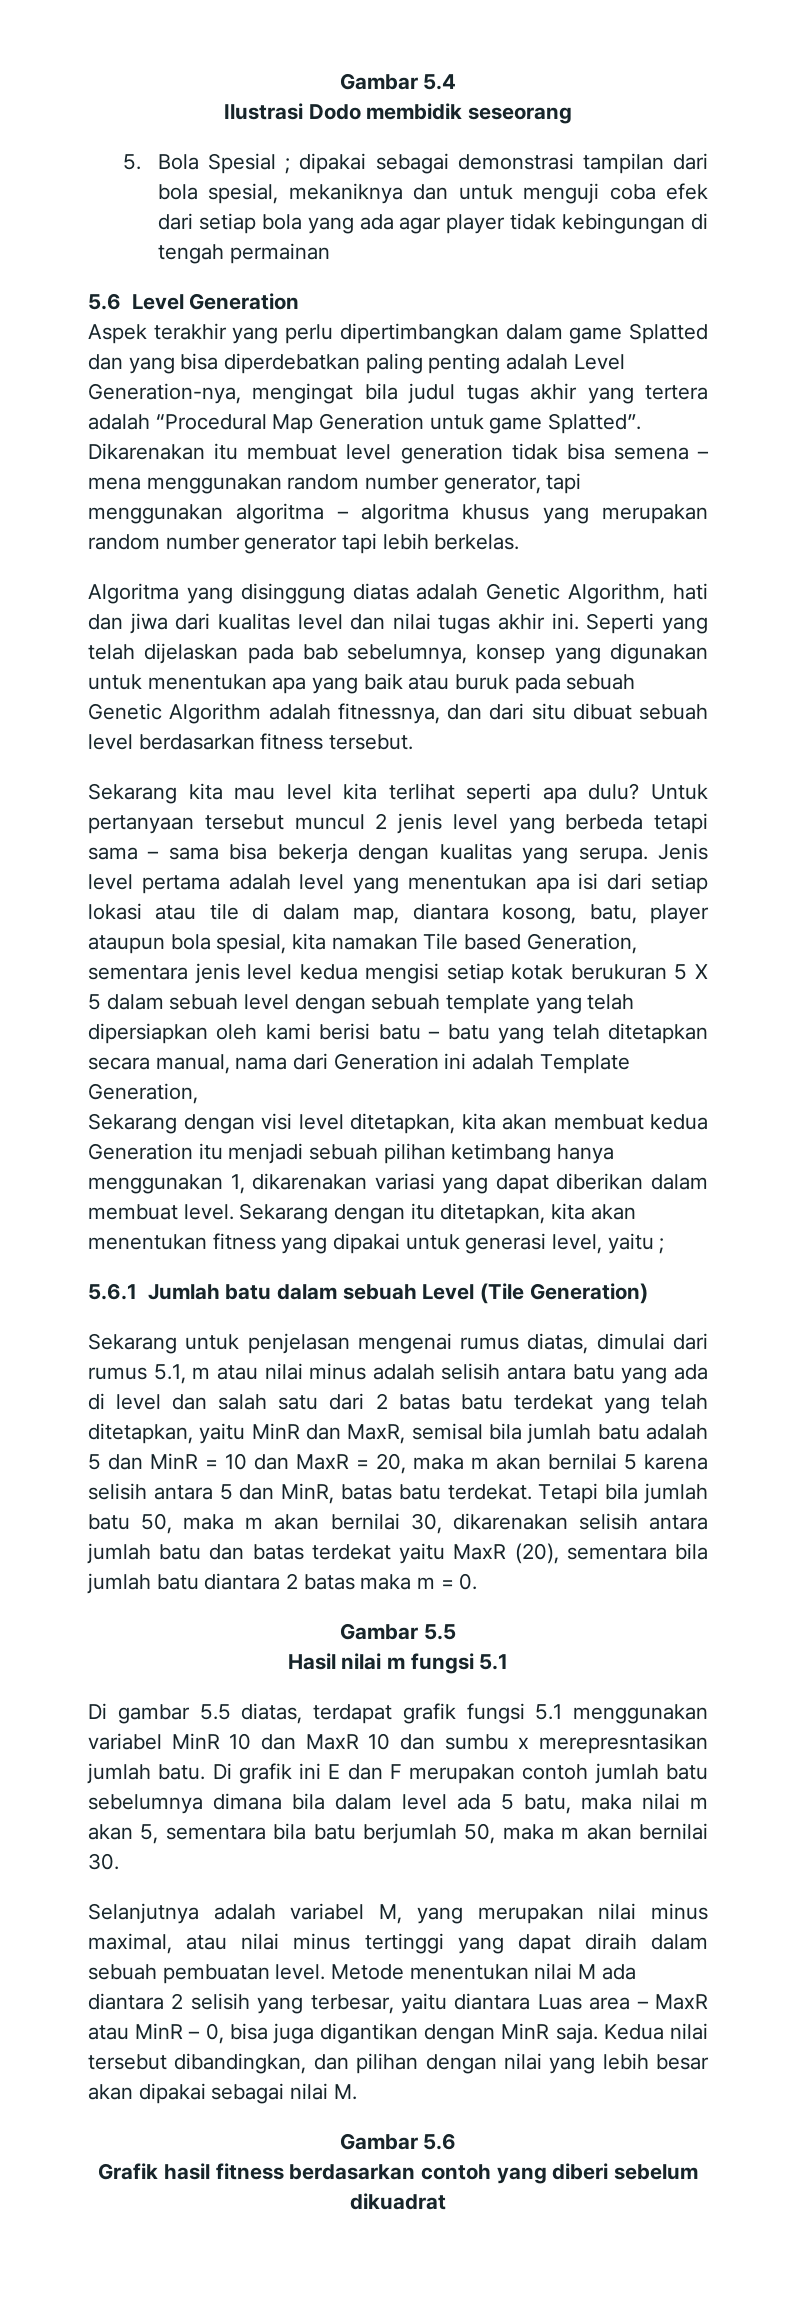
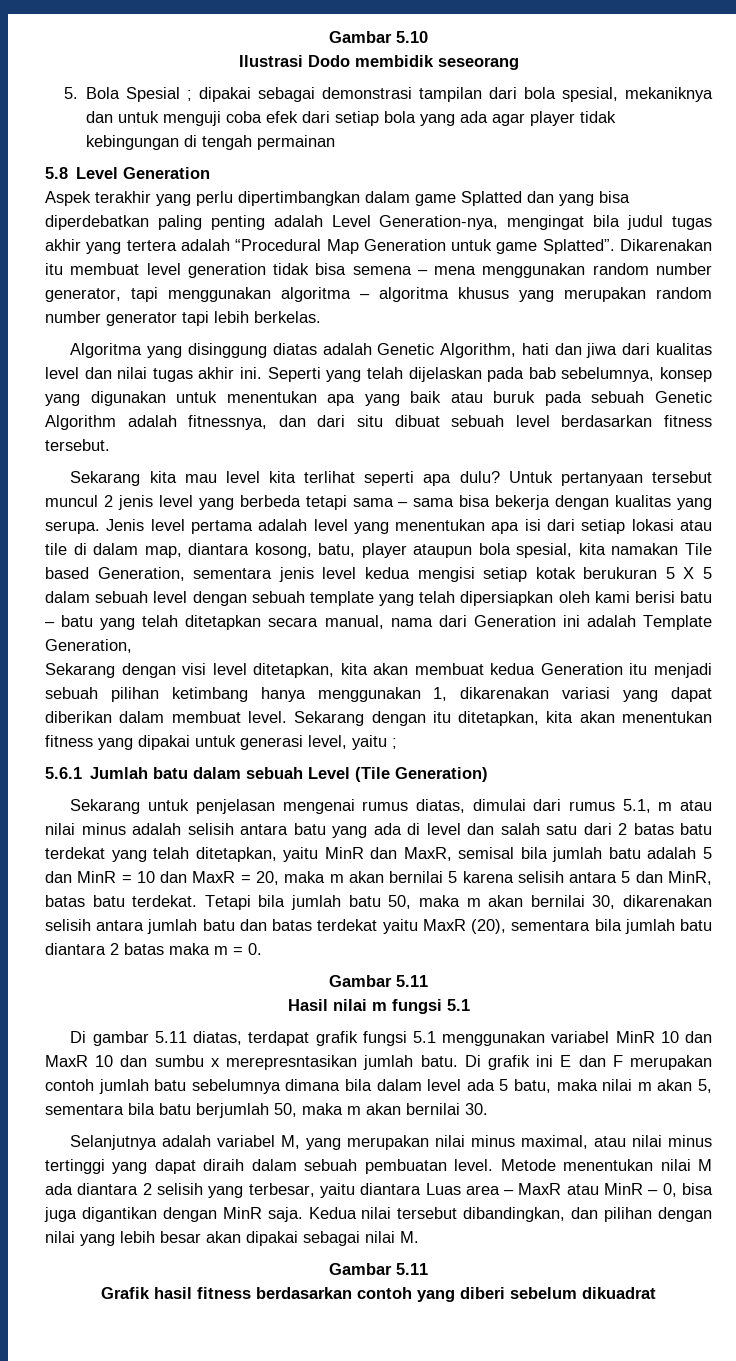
[339,73,457,90] Gambar 5.4 -> [329,31,428,43] Gambar 5.10
[88,293,121,310] 5.6 -> [45,167,68,179] 5.8
[423,1624,456,1640] 5.5 -> [396,975,428,987] 5.11
[199,1704,231,1720] 5.5 -> [154,1031,187,1043] 5.11
[423,2133,457,2150] 5.6 -> [396,1263,428,1275] 5.11

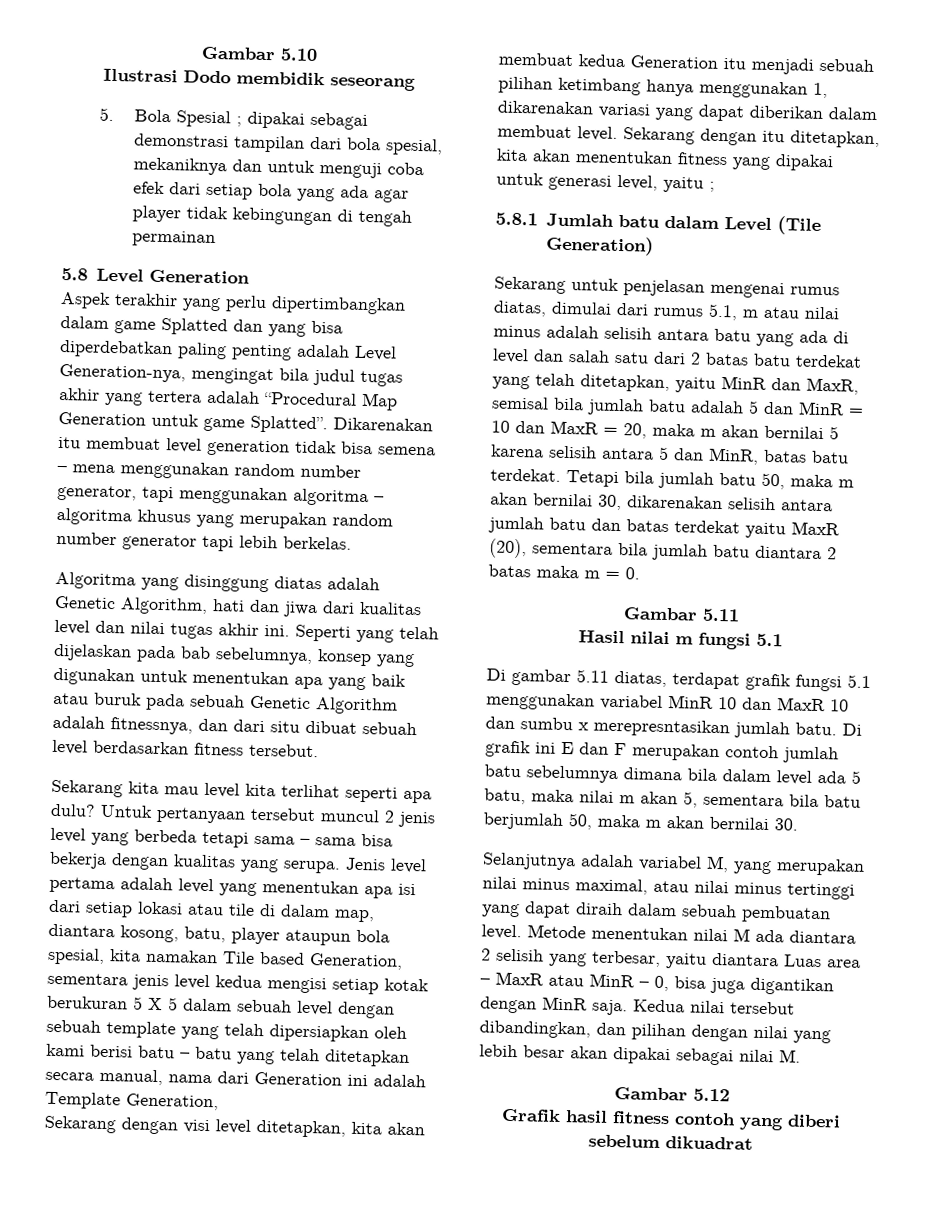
[45,767,82,779] 5.6.1 -> [495,212,538,226] 5.8.1
[246,767,304,779] sebuah -> (719, 222) none
[396,1263,428,1275] 5.11 -> [692,1088,730,1102] 5.12
[256,1287,352,1299] berdasarkan -> (670, 1118) none

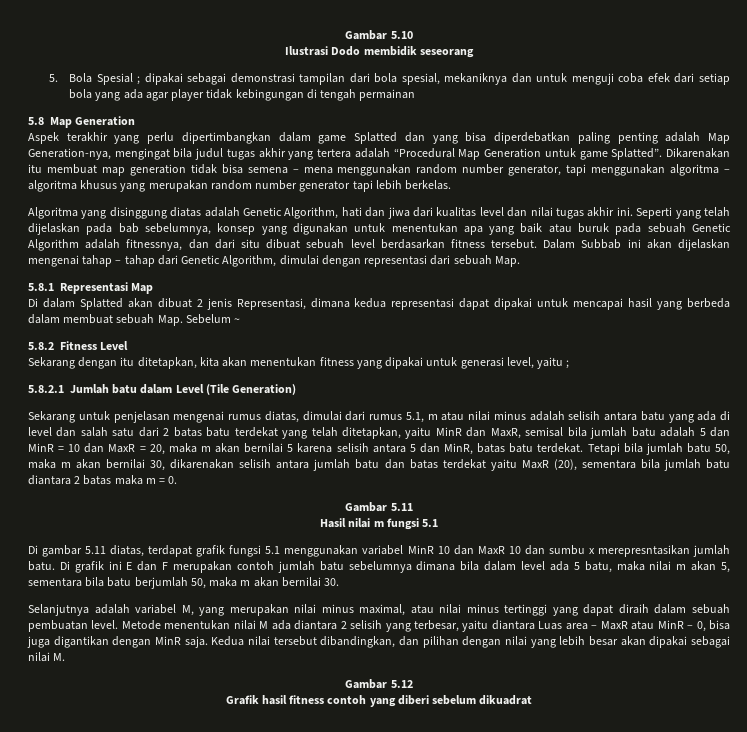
[95,268,144,283] Level -> [50,117,72,128] Map
[354,345,397,361] Level -> [708,133,731,144] Map
[166,438,202,453] level -> [101,167,125,176] map
[51,779,432,804] [50,803,436,828] [50,827,393,848] [49,851,427,874] [49,876,416,899] [48,899,375,923] [48,923,390,946] [47,947,403,970] [47,972,429,995] [47,995,395,1019] [46,1019,407,1043] [46,1043,410,1067] [45,1068,426,1088] [45,1091,219,1111] [44,1115,425,1138] [498,52,874,75] [498,76,828,99] [497,100,877,122] [497,124,618,141] // Sekarang kita mau level kita terlihat seperti apa dulu? Untuk pertanyaan tersebut muncul 2 jenis level yang berbeda tetapi sama – sama bisa bekerja dengan kualitas yang serupa. Jenis level pertama adalah level yang menentukan apa isi dari setiap lokasi atau tile di dalam map, diantara kosong, batu, player ataupun bola spesial, kita namakan Tile based Generation, sementara jenis level kedua mengisi setiap kotak berukuran 5 X 5 dalam sebuah level dengan sebuah template yang telah dipersiapkan oleh kami berisi batu – batu yang telah ditetapkan secara manual, nama dari Generation ini adalah Template Generation, // Sekarang dengan visi level ditetapkan, kita akan membuat kedua Generation itu menjadi sebuah pilihan ketimbang hanya menggunakan 1, dikarenakan variasi yang dapat diberikan dalam membuat level. -> [543,239,730,251] [28,255,520,267] [28,282,154,294] [28,298,731,310] [28,314,241,326] [28,341,129,350] Dalam Subbab ini akan dijelaskan mengenai tahap – tahap dari Genetic Algorithm, dimulai dengan representasi dari sebuah Map. // 5.8.1 Representasi Map // Di dalam Splatted akan dibuat 2 jenis Representasi, dimana kedua representasi dapat dipakai untuk mencapai hasil yang berbeda dalam membuat sebuah Map. Sebelum ~ // 5.8.2 Fitness Level //
[495,212,538,226] 5.8.1 -> [28,385,64,393] 5.8.2.1

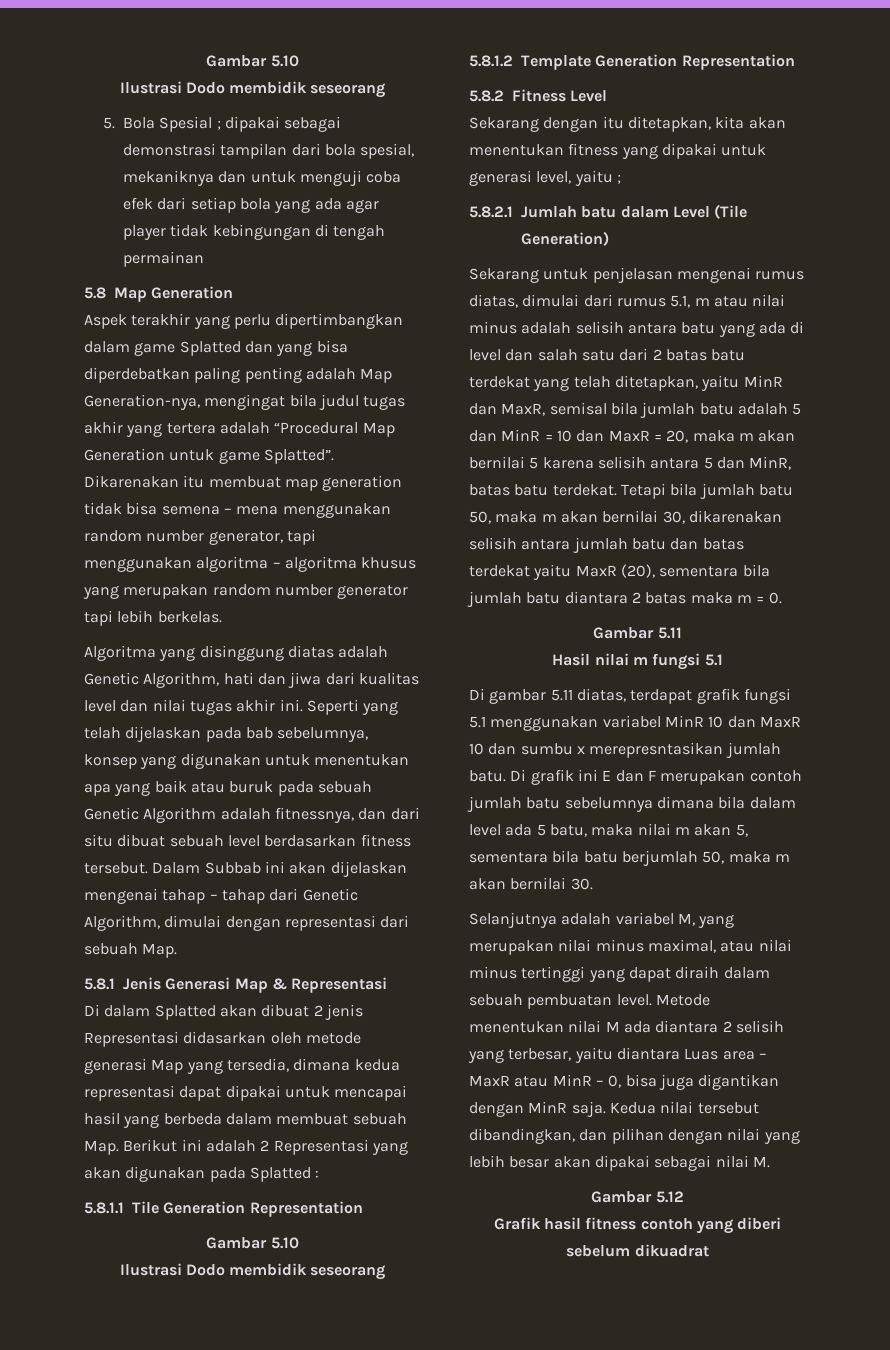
[60,282,154,294] Representasi Map -> [123,977,388,993] Jenis Generasi Map & Representasi
[236,298,306,310] Representasi, -> [84,1031,361,1047] [84,1058,289,1074] Representasi didasarkan oleh metode generasi Map yang tersedia,
[185,314,241,324] Sebelum ~ -> [123,1139,408,1155] [84,1166,320,1182] [84,1201,363,1217] [206,1237,299,1249] [119,1263,386,1280] [469,54,795,70] Berikut ini adalah 2 Representasi yang akan digunakan pada Splatted : // 5.8.1.1 Tile Generation Representation // Gambar 5.10 // Ilustrasi Dodo membidik seseorang // 5.8.1.2 Template Generation Representation

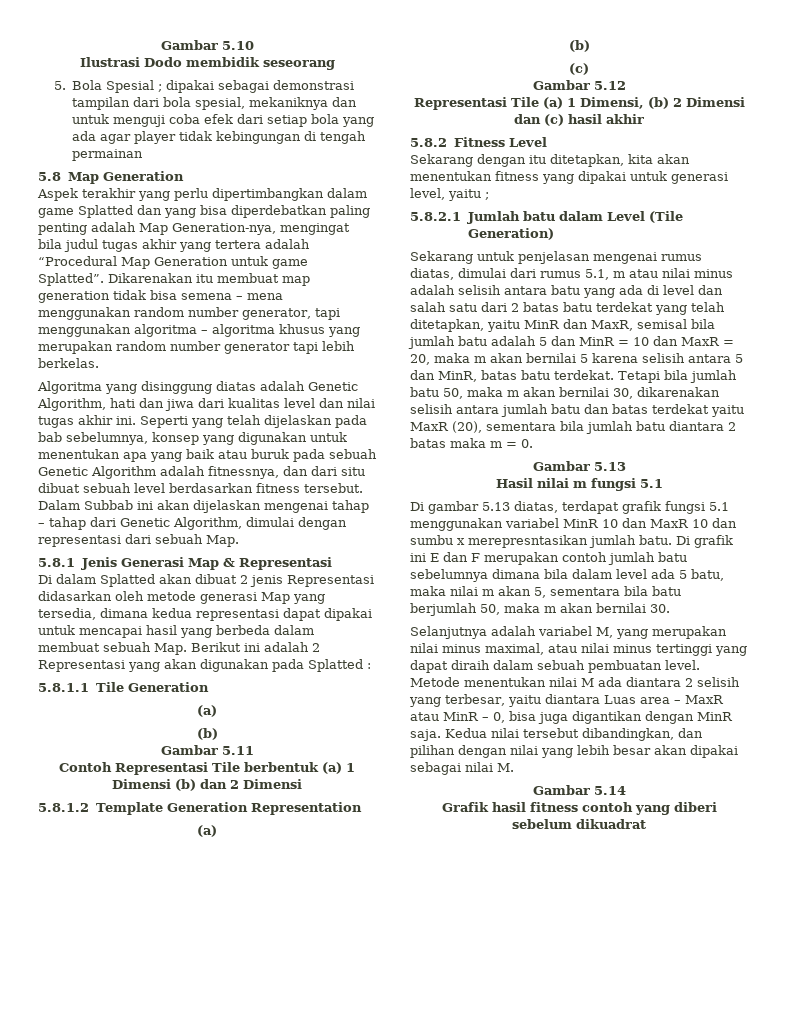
[249,1201,363,1217] [206,1237,299,1249] [119,1263,386,1280] [469,54,795,70] Representation // Gambar 5.10 // Ilustrasi Dodo membidik seseorang // 5.8.1.2 Template Generation Representation -> [197,705,217,717] [196,728,218,740] [160,745,254,755] [59,762,355,775] [112,779,302,791] [38,802,363,815] [197,825,217,837] [568,40,590,52] [569,63,589,75] [532,80,626,90] [413,97,745,110] [514,114,644,126] // (a) // (b) // Gambar 5.11 // Contoh Representasi Tile berbentuk (a) 1 Dimensi (b) dan 2 Dimensi // 5.8.1.2 Template Generation Representation // (a) // (b) // (c) // Gambar 5.12 // Representasi Tile (a) 1 Dimensi, (b) 2 Dimensi dan (c) hasil akhir
[657,627,682,639] 5.11 -> [593,462,626,471] 5.13
[550,689,573,701] 5.11 -> [482,502,510,511] 5.13
[655,1191,684,1203] 5.12 -> [593,786,626,795] 5.14

